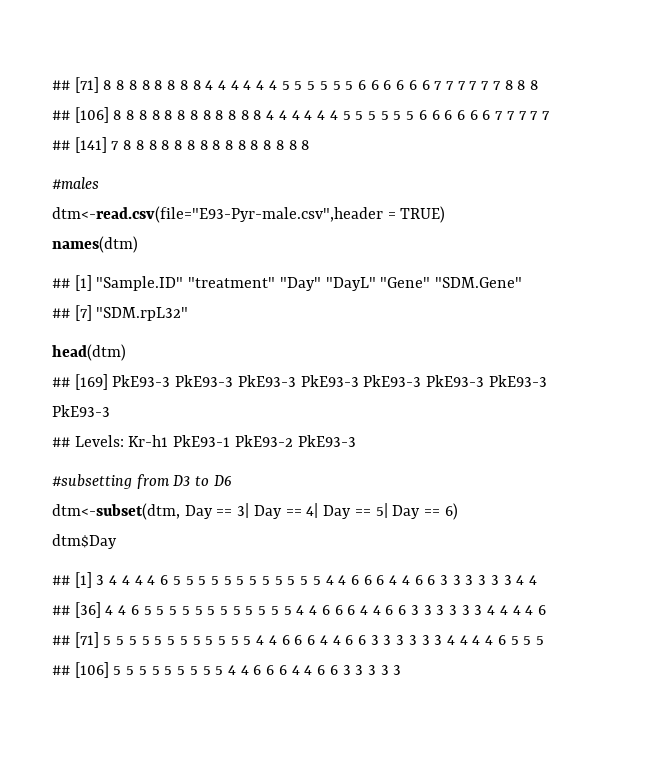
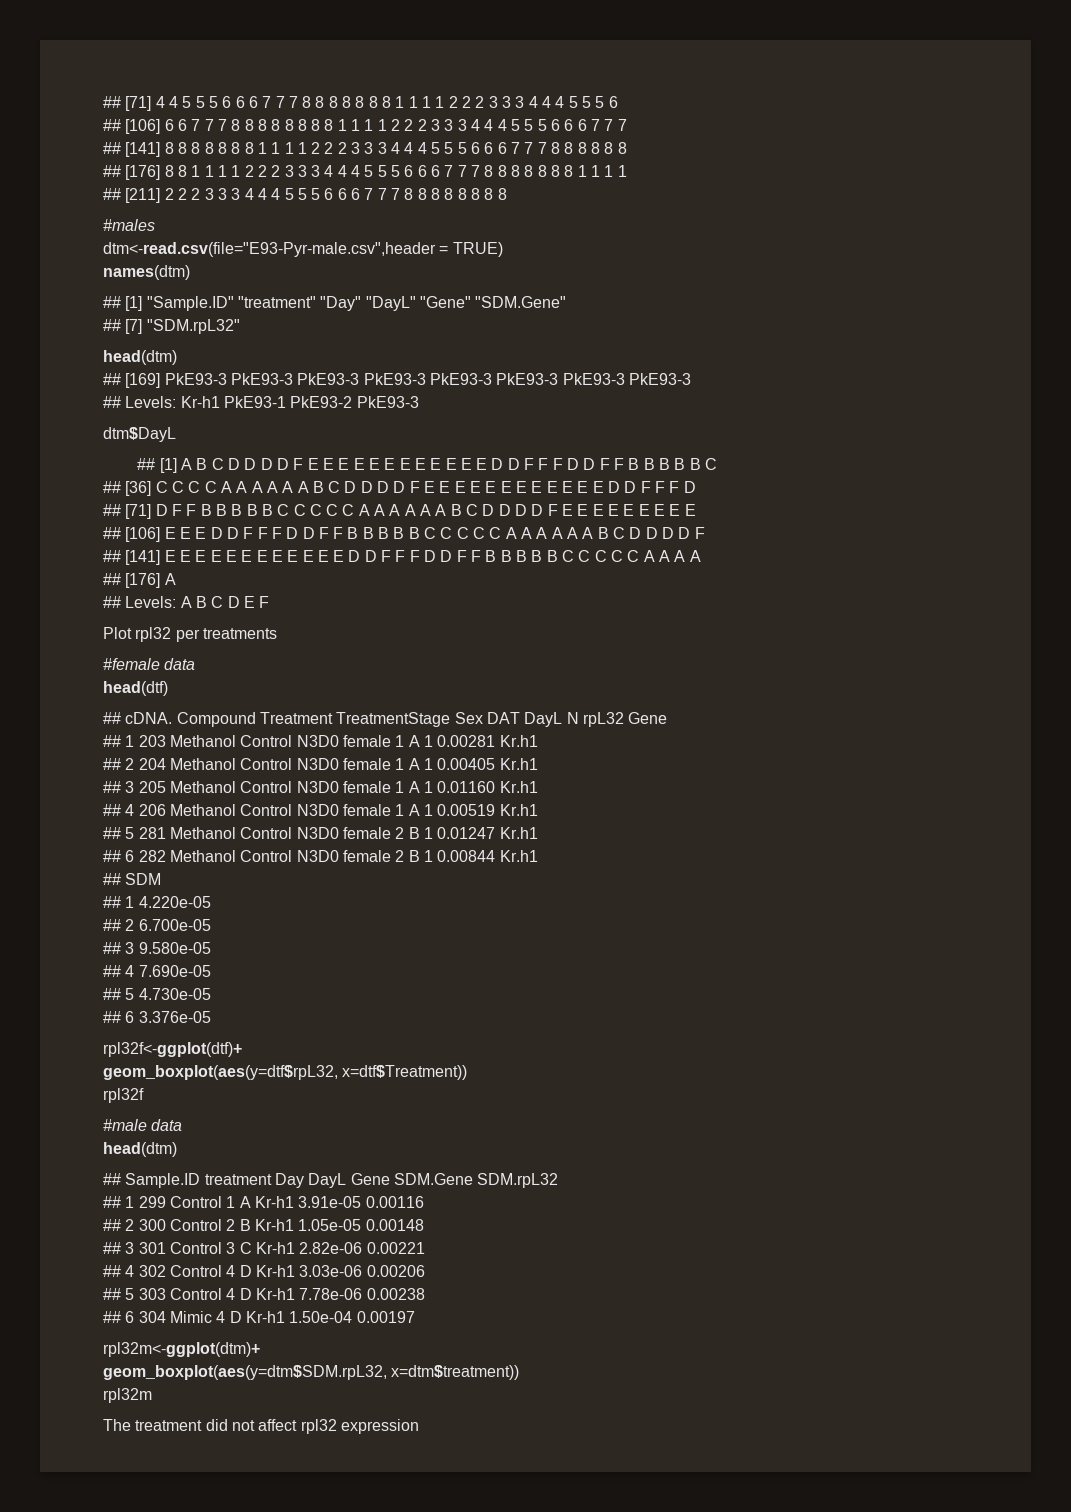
[52,77,539,93] [52,107,551,123] [52,137,208,153] ## [71] 8 8 8 8 8 8 8 8 4 4 4 4 4 4 5 5 5 5 5 5 6 6 6 6 6 6 7 7 7 7 7 7 8 8 8 // ## [106] 8 8 8 8 8 8 8 8 8 8 8 8 4 4 4 4 4 4 5 5 5 5 5 5 6 6 6 6 6 6 7 7 7 7 7 // ## [141] 7 8 8 8 8 8 8 8 -> [103,96,618,111] [103,119,627,134] [103,142,627,157] [103,165,627,180] [103,188,401,203] ## [71] 4 4 5 5 5 6 6 6 7 7 7 8 8 8 8 8 8 8 1 1 1 1 2 2 2 3 3 3 4 4 4 5 5 5 6 // ## [106] 6 6 7 7 7 8 8 8 8 8 8 8 8 1 1 1 1 2 2 2 3 3 3 4 4 4 5 5 5 6 6 6 7 7 7 // ## [141] 8 8 8 8 8 8 8 1 1 1 1 2 2 2 3 3 3 4 4 4 5 5 5 6 6 6 7 7 7 8 8 8 8 8 8 // ## [176] 8 8 1 1 1 1 2 2 2 3 3 3 4 4 4 5 5 5 6 6 6 7 7 7 8 8 8 8 8 8 8 1 1 1 1 // ## [211] 2 2 2 3 3 3 4 4 4 5 5 5 6 6 6 7 7 7
[52,474,232,489] [52,503,458,520] [52,534,117,549] [52,572,538,588] [52,602,547,618] [52,632,545,648] [52,662,402,678] #subsetting from D3 to D6 // dtm<-subset(dtm, Day == 3| Day == 4| Day == 5| Day == 6) // dtm$Day // ## [1] 3 4 4 4 4 6 5 5 5 5 5 5 5 5 5 5 5 5 4 4 6 6 6 4 4 6 6 3 3 3 3 3 3 4 4 // ## [36] 4 4 6 5 5 5 5 5 5 5 5 5 5 5 5 4 4 6 6 6 4 4 6 6 3 3 3 3 3 3 4 4 4 4 6 // ## [71] 5 5 5 5 5 5 5 5 5 5 5 5 4 4 6 6 6 4 4 6 6 3 3 3 3 3 3 4 4 4 4 6 5 5 5 // ## [106] 5 5 5 5 5 5 5 5 5 4 4 6 6 6 4 4 6 6 3 3 3 3 3 -> [103,427,176,442] [137,458,717,473] [103,481,696,496] [103,504,696,519] [103,527,705,542] [103,550,701,565] [103,573,176,588] [103,596,270,608] [103,627,277,642] [103,658,196,670] [103,681,168,696] [103,712,668,727] [103,735,538,747] [103,758,538,770] [103,781,538,793] [103,804,538,816] [103,827,538,839] [103,850,538,862] [103,873,162,885] [103,896,211,908] [103,919,211,931] [103,942,211,954] [103,965,211,977] [103,988,211,1000] [103,1011,211,1023] [103,1042,242,1057] [103,1065,468,1080] [103,1088,144,1103] [103,1119,183,1131] [103,1142,177,1157] [103,1173,559,1188] [103,1196,424,1208] [103,1219,424,1231] [103,1242,425,1254] [103,1265,425,1277] [103,1288,425,1300] [103,1311,415,1323] [103,1342,260,1357] [103,1365,520,1380] [103,1388,152,1403] [103,1419,419,1434] dtm$DayL // ## [1] A B C D D D D F E E E E E E E E E E E E D D F F F D D F F B B B B B C // ## [36] C C C C A A A A A A B C D D D D F E E E E E E E E E E E E D D F F F D // ## [71] D F F B B B B B C C C C C A A A A A A B C D D D D F E E E E E E E E E // ## [106] E E E D D F F F D D F F B B B B B C C C C C A A A A A A B C D D D D F // ## [141] E E E E E E E E E E E E D D F F F D D F F B B B B B C C C C C A A A A // ## [176] A // ## Levels: A B C D E F // Plot rpl32 per treatments // #female data // head(dtf) // ## cDNA. Compound Treatment TreatmentStage Sex DAT DayL N rpL32 Gene // ## 1 203 Methanol Control N3D0 female 1 A 1 0.00281 Kr.h1 // ## 2 204 Methanol Control N3D0 female 1 A 1 0.00405 Kr.h1 // ## 3 205 Methanol Control N3D0 female 1 A 1 0.01160 Kr.h1 // ## 4 206 Methanol Control N3D0 female 1 A 1 0.00519 Kr.h1 // ## 5 281 Methanol Control N3D0 female 2 B 1 0.01247 Kr.h1 // ## 6 282 Methanol Control N3D0 female 2 B 1 0.00844 Kr.h1 // ## SDM // ## 1 4.220e-05 // ## 2 6.700e-05 // ## 3 9.580e-05 // ## 4 7.690e-05 // ## 5 4.730e-05 // ## 6 3.376e-05 // rpl32f<-ggplot(dtf)+ // geom_boxplot(aes(y=dtf$rpL32, x=dtf$Treatment)) // rpl32f // #male data // head(dtm) // ## Sample.ID treatment Day DayL Gene SDM.Gene SDM.rpL32 // ## 1 299 Control 1 A Kr-h1 3.91e-05 0.00116 // ## 2 300 Control 2 B Kr-h1 1.05e-05 0.00148 // ## 3 301 Control 3 C Kr-h1 2.82e-06 0.00221 // ## 4 302 Control 4 D Kr-h1 3.03e-06 0.00206 // ## 5 303 Control 4 D Kr-h1 7.78e-06 0.00238 // ## 6 304 Mimic 4 D Kr-h1 1.50e-04 0.00197 // rpl32m<-ggplot(dtm)+ // geom_boxplot(aes(y=dtm$SDM.rpL32, x=dtm$treatment)) // rpl32m // The treatment did not affect rpl32 expression

